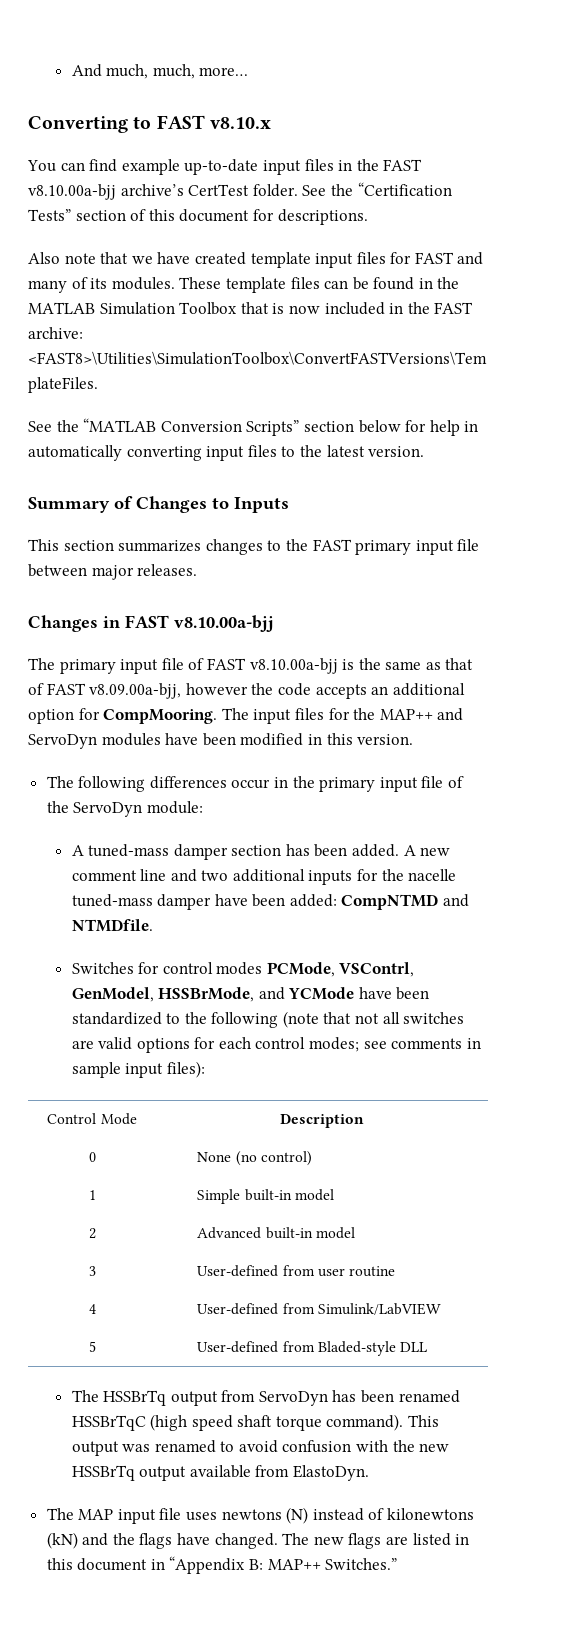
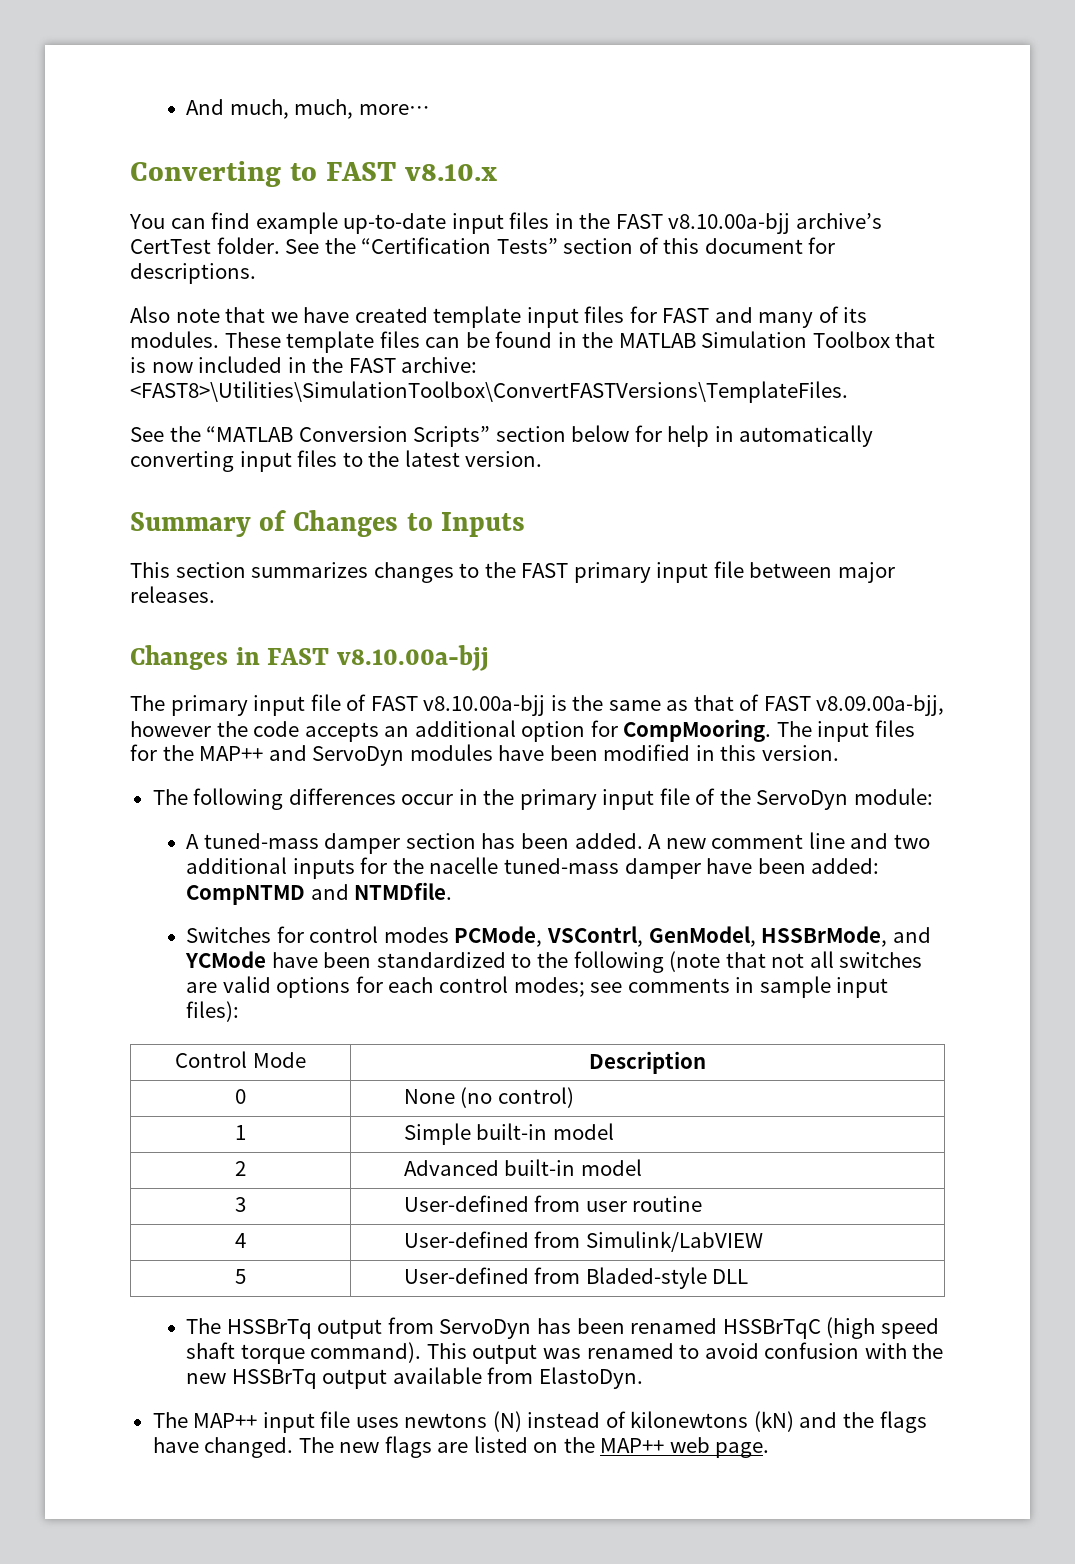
[78,1509,114,1520] MAP -> [193,1413,258,1428] MAP++
[455,1534,470,1545] [46,1556,398,1574] in this document in “Appendix B: MAP++ Switches.” -> [533,1437,770,1458] on the MAP++ web page.

